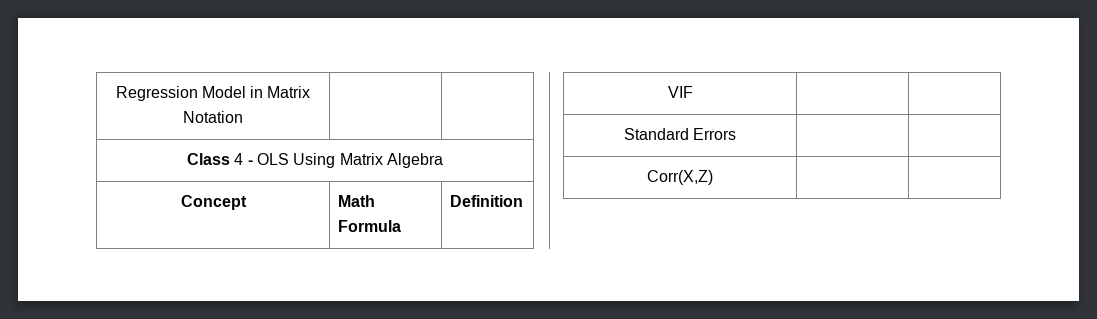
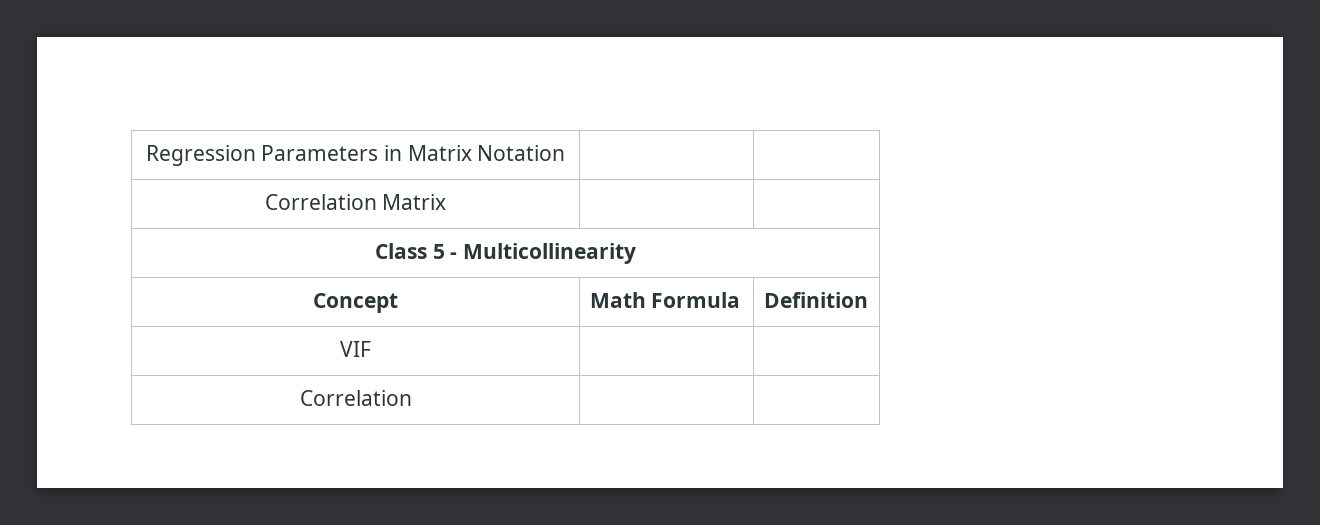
[201,86,246,98] Model -> [261,145,379,161] Parameters
(243, 117) none -> [264,194,447,210] // Correlation Matrix | |
[234,153,443,168] 4 - OLS Using Matrix Algebra -> [432,243,637,264] 5 - Multicollinearity
[623,128,737,140] [647,170,713,185] Standard Errors | | // Corr(X,Z) -> [299,390,412,406] Correlation

